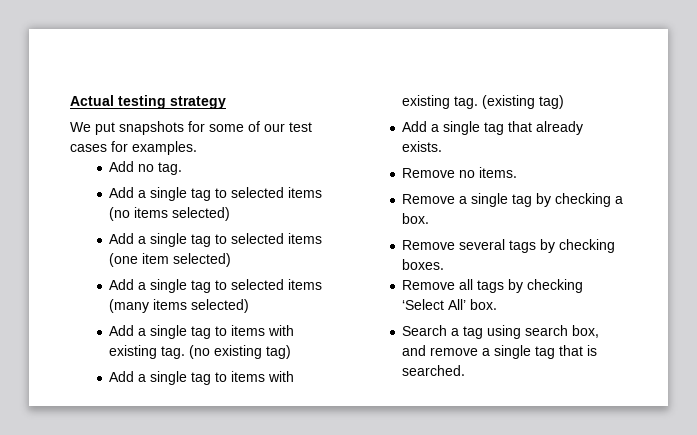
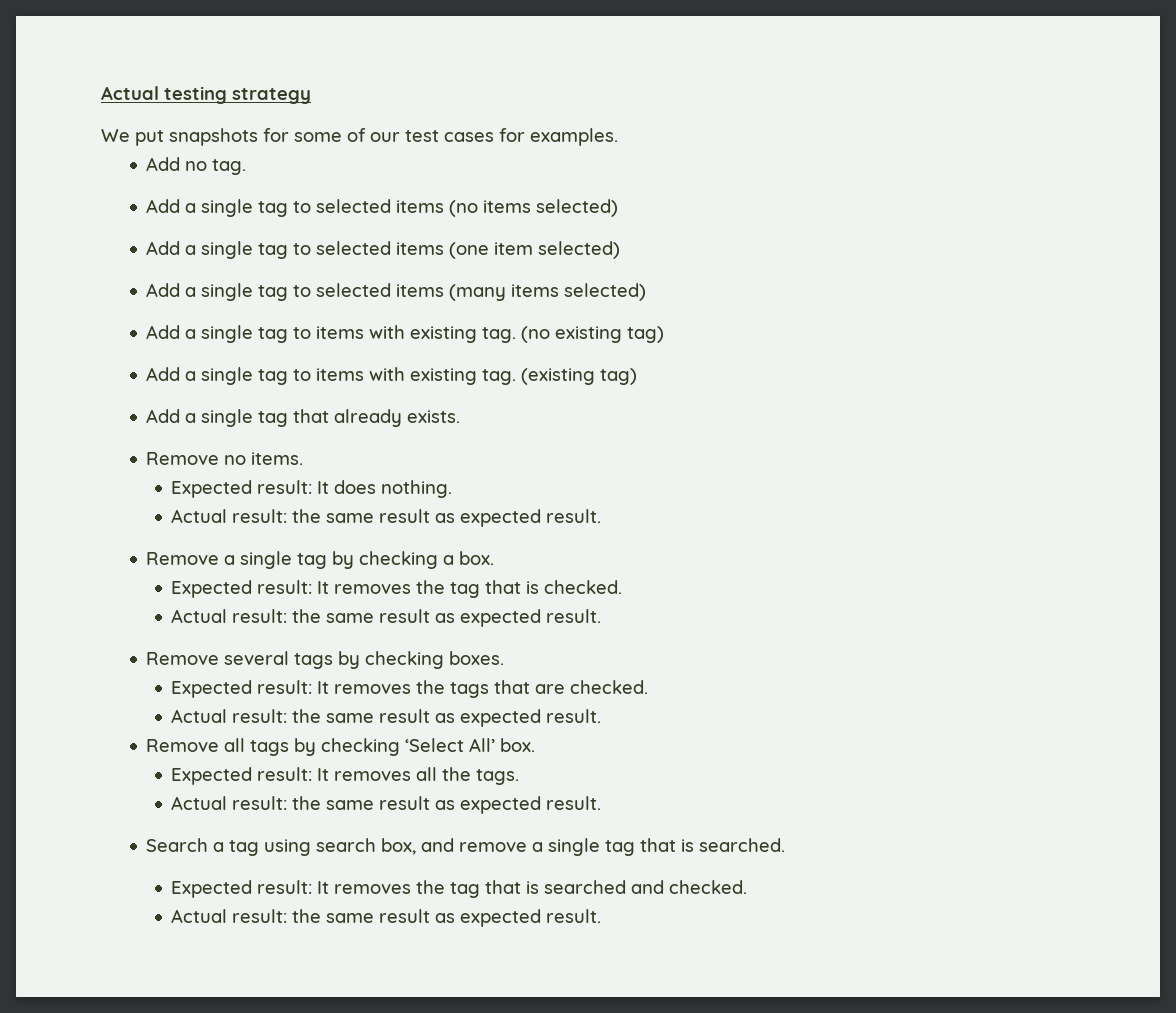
(518, 172) none -> [171,480,453,498] [171,509,602,527] // Expected result: It does nothing. // Actual result: the same result as expected result.
(430, 218) none -> [171,580,623,598] [171,609,602,627] // Expected result: It removes the tag that is checked. // Actual result: the same result as expected result.
(445, 264) none -> [171,680,649,698] [171,709,602,727] // Expected result: It removes the tags that are checked. // Actual result: the same result as expected result.
(498, 304) none -> [171,767,520,785] [171,796,602,814] // Expected result: It removes all the tags. // Actual result: the same result as expected result.
(466, 370) none -> [171,880,748,898] [171,909,602,927] // Expected result: It removes the tag that is searched and checked. // Actual result: the same result as expected result.

